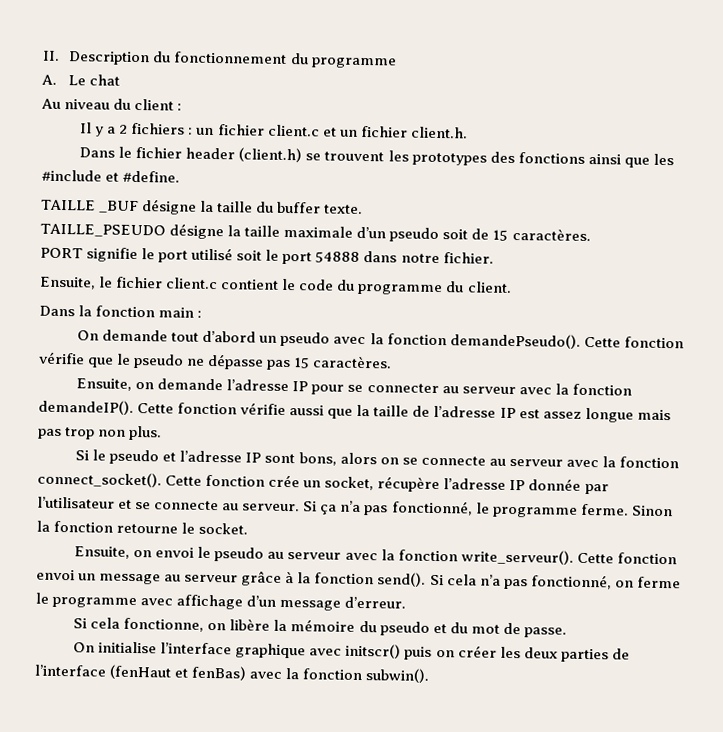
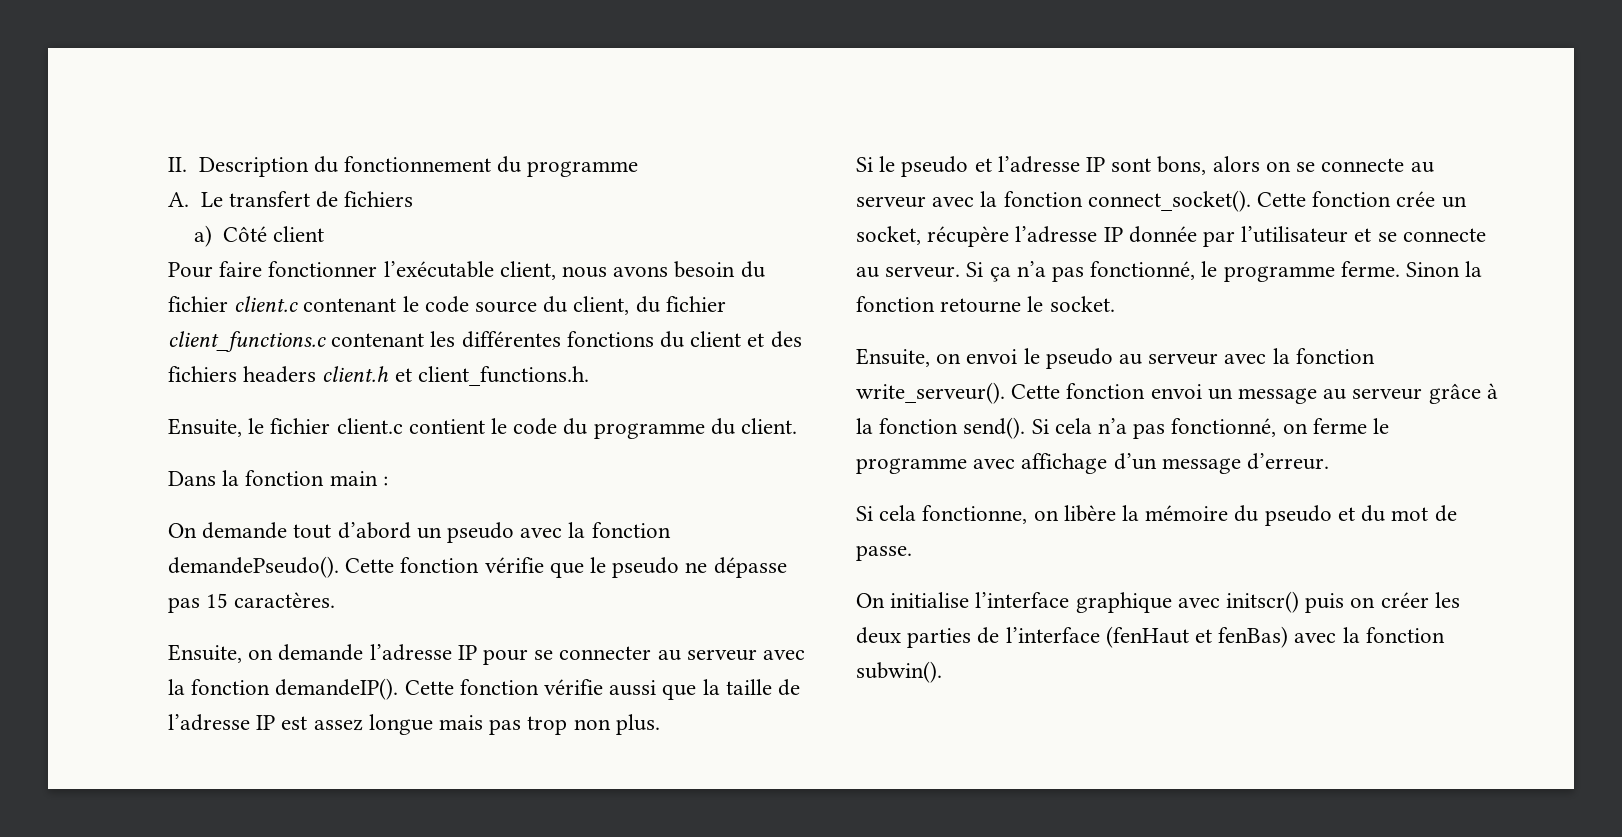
[89,74,121,86] [41,98,183,111] [80,122,468,139] [79,146,674,168] [41,169,181,183] [41,199,364,215] [40,223,591,243] [40,247,494,265] chat // Au niveau du client : // Il y a 2 fichiers : un fichier client.c et un fichier client.h. // Dans le fichier header (client.h) se trouvent les prototypes des fonctions ainsi que les #include et #define. // TAILLE _BUF désigne la taille du buffer texte. // TAILLE_PSEUDO désigne la taille maximale d’un pseudo soit de 15 caractères. // PORT signifie le port utilisé soit le port 54888 dans notre fichier. -> [228,191,414,208] [193,225,325,247] [168,261,765,280] [168,296,726,315] [168,331,802,352] [168,366,589,386] transfert de fichiers // a) Côté client // Pour faire fonctionner l’exécutable client, nous avons besoin du fichier client.c contenant le code source du client, du fichier client_functions.c contenant les différentes fonctions du client et des fichiers headers client.h et client_functions.h.

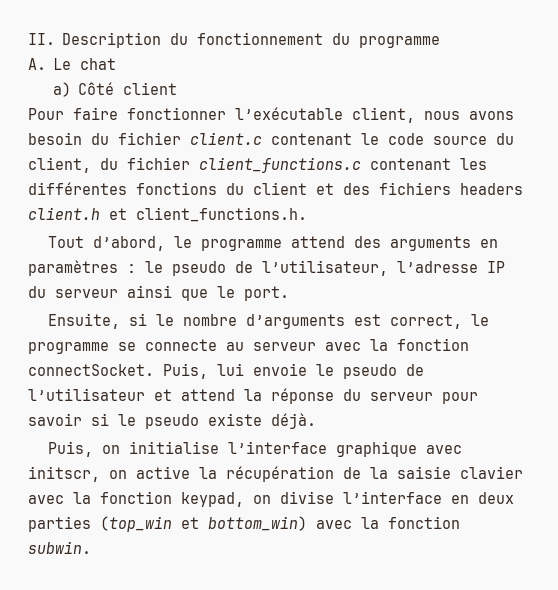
[228,191,414,208] transfert de fichiers -> [80,58,117,70] chat
[168,418,798,439] [168,470,388,486] [168,522,671,543] [168,556,787,578] [168,592,336,613] [168,644,806,665] [168,678,801,700] [168,714,660,735] [856,156,1291,177] Ensuite, le fichier client.c contient le code du programme du client. // Dans la fonction main : // On demande tout d’abord un pseudo avec la fonction demandePseudo(). Cette fonction vérifie que le pseudo ne dépasse pas 15 caractères. // Ensuite, on demande l’adresse IP pour se connecter au serveur avec la fonction demandeIP(). Cette fonction vérifie aussi que la taille de l’adresse IP est assez longue mais pas trop non plus. // Si le pseudo et l’adresse IP sont bons, alors on -> [48,236,499,251] [28,260,505,276] [28,285,289,301] [48,313,490,329] [28,342,109,354] Tout d’abord, le programme attend des arguments en paramètres : le pseudo de l’utilisateur, l’adresse IP du serveur ainsi que le port. // Ensuite, si le nombre d’arguments est correct, le programme
[1087,190,1467,212] [856,226,1486,247] [856,261,1483,282] [856,296,1115,313] [856,348,1375,369] [856,382,1498,404] [856,417,1390,439] [856,453,1330,474] [856,505,1457,526] [856,545,912,561] [856,591,1460,613] [856,626,1445,648] [856,661,942,683] connect_socket(). Cette fonction crée un socket, récupère l’adresse IP donnée par l’utilisateur et se connecte au serveur. Si ça n’a pas fonctionné, le programme ferme. Sinon la fonction retourne le socket. // Ensuite, on envoi le pseudo au serveur avec la fonction write_serveur(). Cette fonction envoi un message au serveur grâce à la fonction send(). Si cela n’a pas fonctionné, on ferme le programme avec affichage d’un message d’erreur. // Si cela fonctionne, on libère la mémoire du pseudo et du mot de passe. // On initialise l’interface graphique avec initscr() puis on créer les deux parties de l’interface (fenHaut et fenBas) avec la fonction subwin(). -> [28,363,424,379] [28,388,478,404] [28,413,316,429] [48,441,463,457] [28,466,523,482] [28,491,514,507] [28,516,460,532] [28,541,91,554] connectSocket. Puis, lui envoie le pseudo de l’utilisateur et attend la réponse du serveur pour savoir si le pseudo existe déjà. // Puis, on initialise l’interface graphique avec initscr, on active la récupération de la saisie clavier avec la fonction keypad, on divise l’interface en deux parties (top_win et bottom_win) avec la fonction subwin.

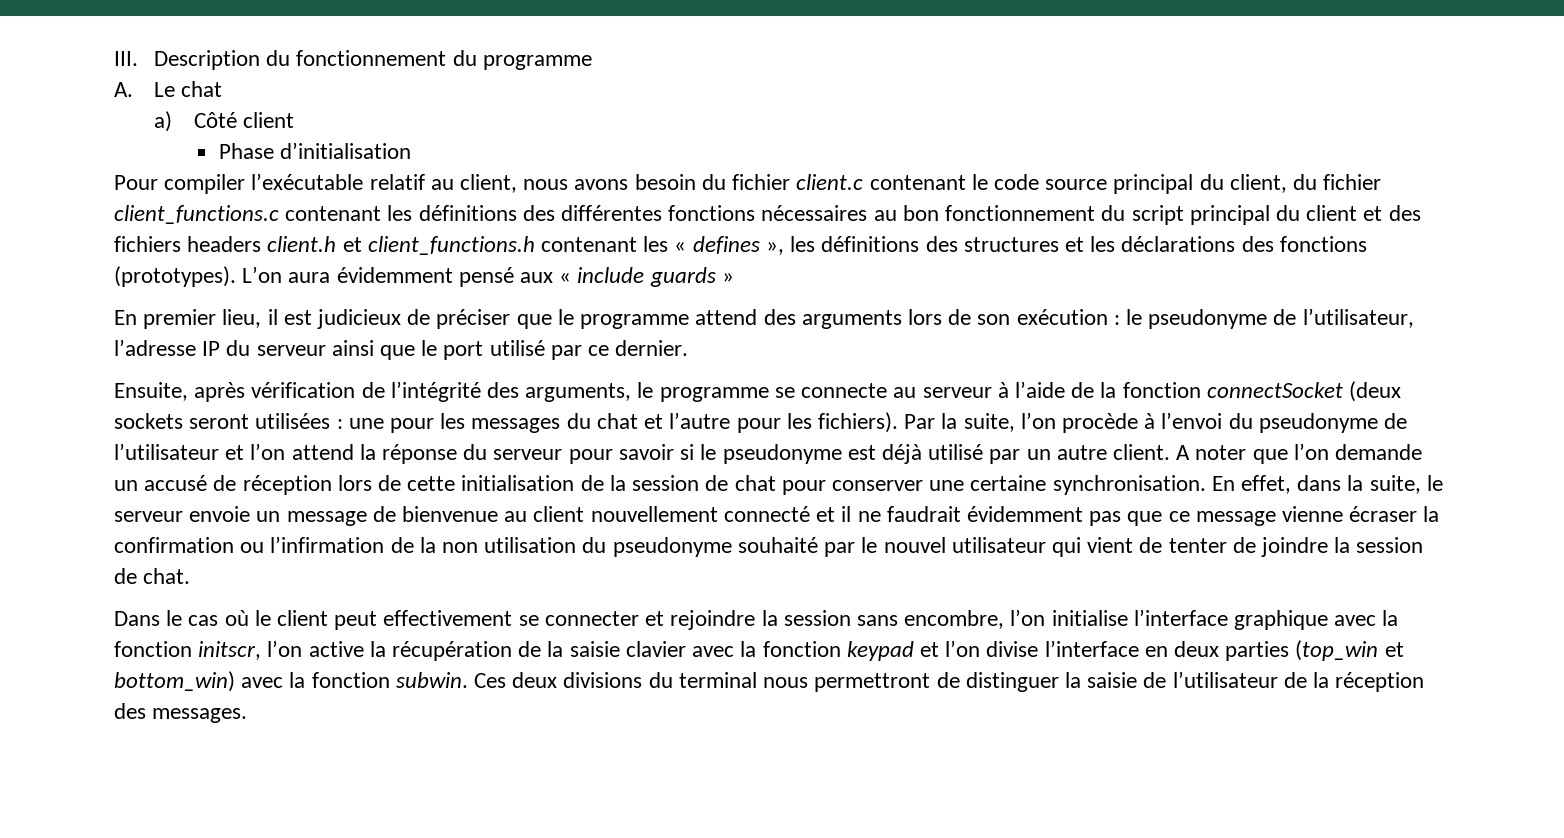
[28,33,55,45] II. -> [114,51,138,66] III.
(178, 88) none -> [219,142,412,159] // Phase d’initialisation
[73,107,343,120] faire fonctionner l’exécutable -> [164,173,454,194] compiler l’exécutable relatif au
(487, 140) none -> [1113,174,1194,194] principal
[28,182,217,195] différentes fonctions -> [418,205,1270,225] définitions des différentes fonctions nécessaires au bon fonctionnement du script principal
[136,207,307,222] [48,236,166,251] client_functions.h. // Tout d’abord, -> [367,236,1367,255] [114,266,734,287] [114,309,552,329] client_functions.h contenant les « defines », les définitions des structures et les déclarations des fonctions (prototypes). L’on aura évidemment pensé aux « include guards » // En premier lieu, il est judicieux de préciser que
[480,239,499,248] [28,260,118,276] en paramètres -> [907,309,1108,325] lors de son exécution
[172,261,226,276] pseudo -> [1148,309,1268,329] pseudonyme
[244,286,289,301] [48,313,463,329] port. // Ensuite, si le nombre d’arguments est correct, -> [443,340,689,360] [114,381,632,402] port utilisé par ce dernier. // Ensuite, après vérification de l’intégrité des arguments,
[325,338,469,351] [28,363,397,379] avec la fonction connectSocket. Puis, lui envoie le pseudo -> [997,381,1401,402] [114,412,1378,433] à l’aide de la fonction connectSocket (deux sockets seront utilisées : une pour les messages du chat et l’autre pour les fichiers). Par la suite, l’on procède à l’envoi du pseudonyme
(172, 395) none -> [250,443,286,460] l’on
[145,413,316,429] [48,441,463,457] [28,466,127,482] pseudo existe déjà. // Puis, on initialise l’interface graphique avec initscr, on -> [722,443,1423,464] [114,475,1443,495] [114,506,1440,526] [114,536,1424,557] [114,568,191,584] [114,609,1399,630] [114,640,303,660] pseudonyme est déjà utilisé par un autre client. A noter que l’on demande un accusé de réception lors de cette initialisation de la session de chat pour conserver une certaine synchronisation. En effet, dans la suite, le serveur envoie un message de bienvenue au client nouvellement connecté et il ne faudrait évidemment pas que ce message vienne écraser la confirmation ou l’infirmation de la non utilisation du pseudonyme souhaité par le nouvel utilisateur qui vient de tenter de joindre la session de chat. // Dans le cas où le client peut effectivement se connecter et rejoindre la session sans encombre, l’on initialise l’interface graphique avec la fonction initscr, l’on
[181,492,271,507] keypad, on -> [846,640,981,661] keypad et l’on
(91, 547) none -> [474,671,1425,692] [114,703,248,723] Ces deux divisions du terminal nous permettront de distinguer la saisie de l’utilisateur de la réception des messages.

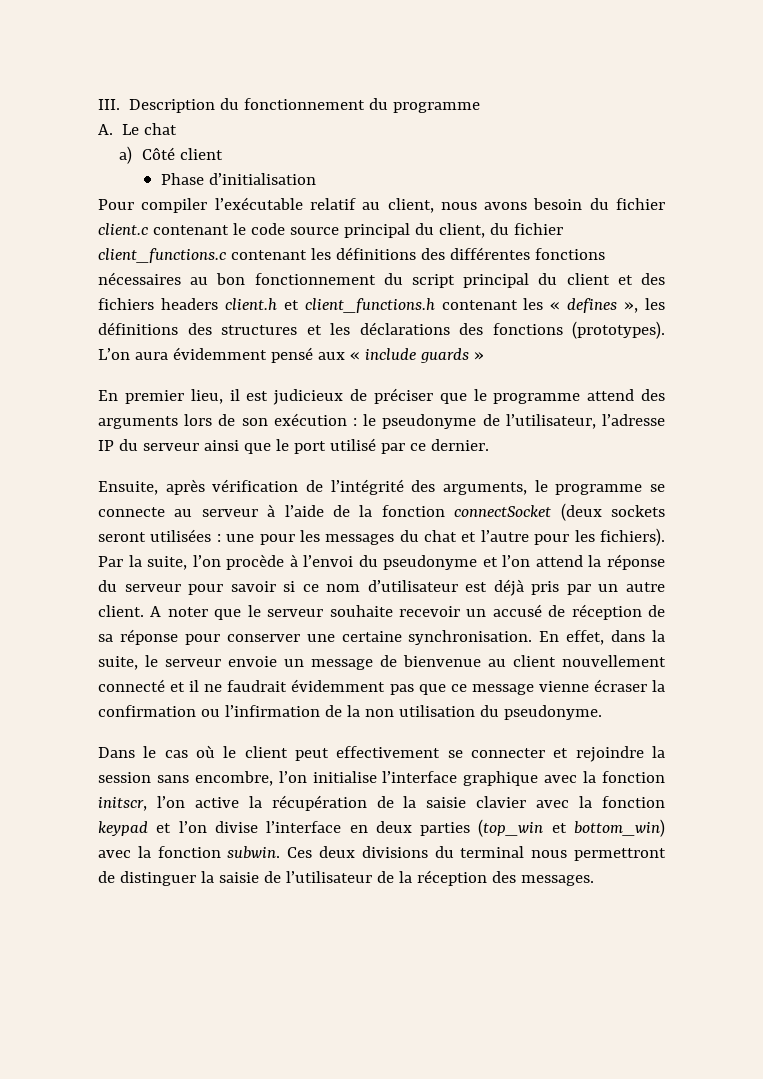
[1384,413,1408,429] [114,443,219,460] de l’utilisateur -> (478, 562) none
[700,444,842,464] le pseudonyme -> [302,580,458,592] ce nom d’utilisateur
[928,444,984,460] utilisé -> [531,581,560,595] pris
[1293,443,1423,460] [114,475,776,495] l’on demande un accusé de réception lors de cette initialisation de la session de chat -> [247,604,666,620] [98,629,178,645] le serveur souhaite recevoir un accusé de réception de sa réponse
[612,537,1424,557] [114,568,191,584] pseudonyme souhaité par le nouvel utilisateur qui vient de tenter de joindre la session de chat. -> [503,705,602,720] pseudonyme.

